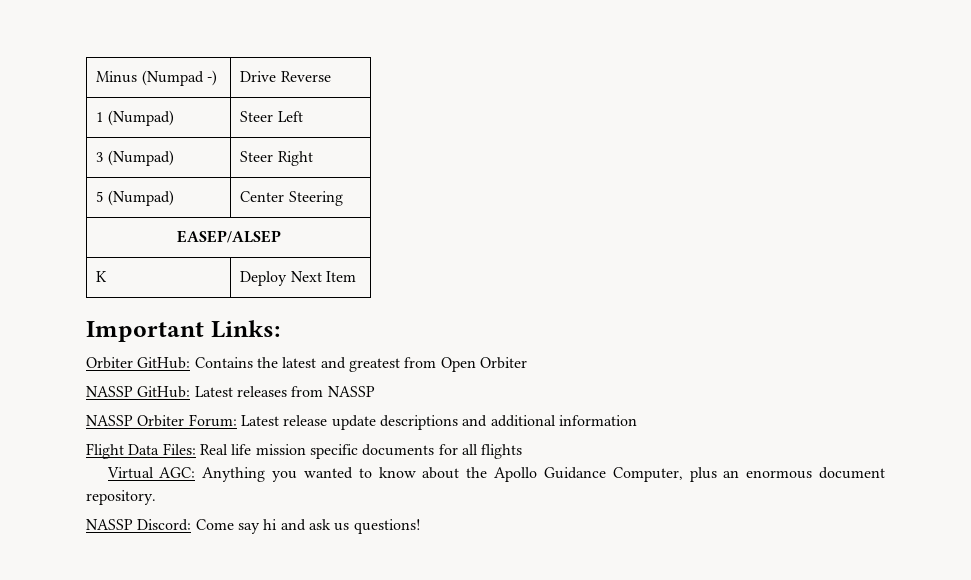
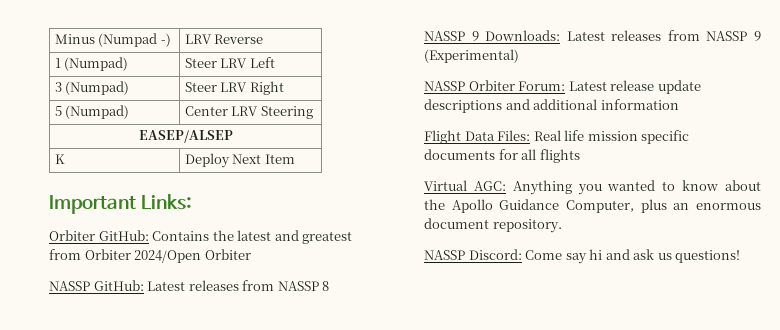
[240,71,277,82] Drive -> [184,34,212,44] LRV
(274, 116) none -> [220,58,248,68] LRV
(274, 156) none -> [220,82,248,92] LRV
(285, 196) none -> [231,106,259,116] LRV
[440,357,476,372] Open -> [84,249,202,263] Orbiter 2024/Open
(375, 391) none -> [322,281,330,291] [424,30,761,41] [424,49,519,63] 8 // NASSP 9 Downloads: Latest releases from NASSP 9 (Experimental)

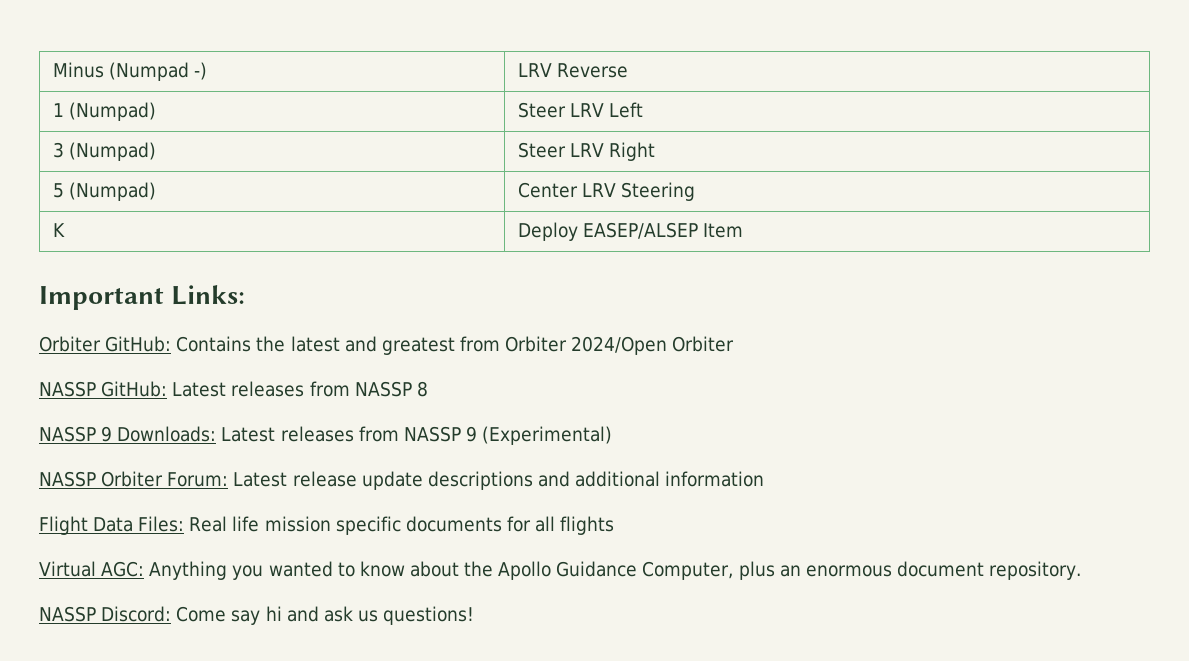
[138,130,233,143] // EASEP/ALSEP -> (695, 191) none
[232,154,262,164] Next -> [582,222,698,239] EASEP/ALSEP

